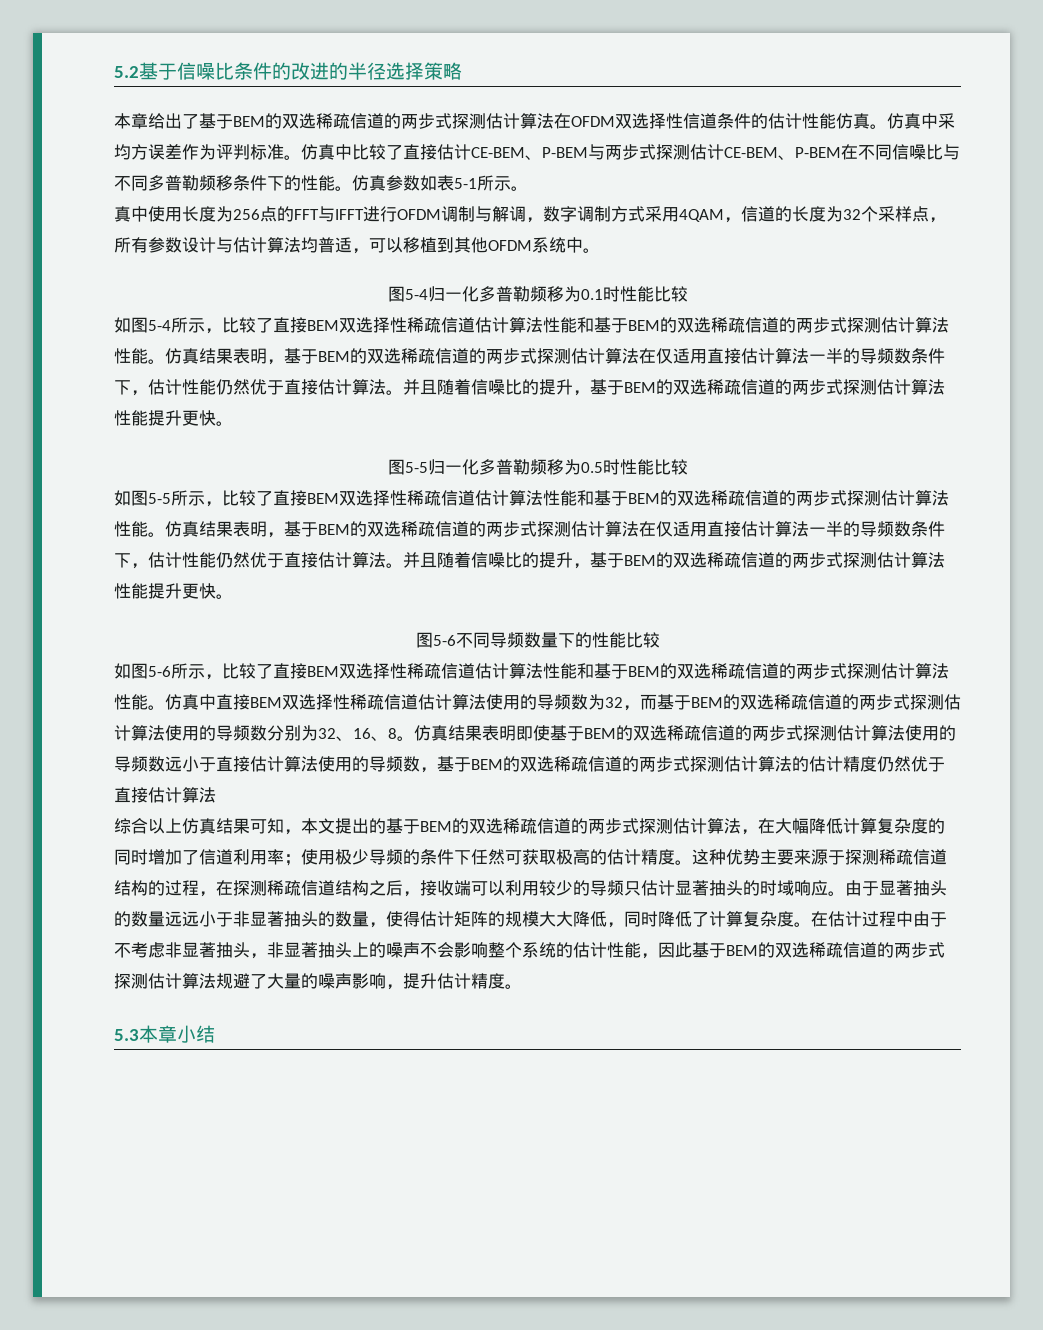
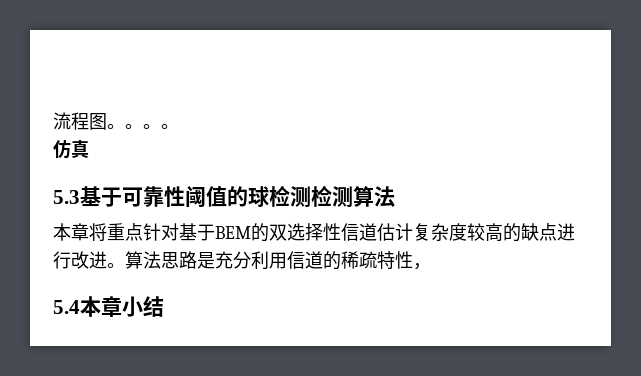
[114,62,462,80] [114,113,955,129] [114,144,960,160] [114,175,528,191] [114,206,946,223] [114,237,600,254] [387,286,688,302] [114,317,949,334] [114,348,945,365] [114,379,945,396] [114,410,233,426] [387,459,688,475] [114,490,949,507] [114,521,945,538] [114,552,945,569] [114,583,233,599] [415,632,660,648] [114,663,949,680] [114,694,961,711] [114,725,956,741] [114,756,945,773] [114,787,216,803] [114,818,945,835] [114,849,947,866] [114,880,947,897] [114,911,947,928] [114,942,945,959] [114,973,522,990] [114,1029,139,1041] 5.2基于信噪比条件的改进的半径选择策略 // 本章给出了基于BEM的双选稀疏信道的两步式探测估计算法在OFDM双选择性信道条件的估计性能仿真。仿真中采均方误差作为评判标准。仿真中比较了直接估计CE-BEM、P-BEM与两步式探测估计CE-BEM、P-BEM在不同信噪比与不同多普勒频移条件下的性能。仿真参数如表5-1所示。 // 真中使用长度为256点的FFT与IFFT进行OFDM调制与解调，数字调制方式采用4QAM，信道的长度为32个采样点，所有参数设计与估计算法均普适，可以移植到其他OFDM系统中。 // 图5-4归一化多普勒频移为0.1时性能比较 // 如图5-4所示，比较了直接BEM双选择性稀疏信道估计算法性能和基于BEM的双选稀疏信道的两步式探测估计算法性能。仿真结果表明，基于BEM的双选稀疏信道的两步式探测估计算法在仅适用直接估计算法一半的导频数条件下，估计性能仍然优于直接估计算法。并且随着信噪比的提升，基于BEM的双选稀疏信道的两步式探测估计算法性能提升更快。 // 图5-5归一化多普勒频移为0.5时性能比较 // 如图5-5所示，比较了直接BEM双选择性稀疏信道估计算法性能和基于BEM的双选稀疏信道的两步式探测估计算法性能。仿真结果表明，基于BEM的双选稀疏信道的两步式探测估计算法在仅适用直接估计算法一半的导频数条件下，估计性能仍然优于直接估计算法。并且随着信噪比的提升，基于BEM的双选稀疏信道的两步式探测估计算法性能提升更快。 // 图5-6不同导频数量下的性能比较 // 如图5-6所示，比较了直接BEM双选择性稀疏信道估计算法性能和基于BEM的双选稀疏信道的两步式探测估计算法性能。仿真中直接BEM双选择性稀疏信道估计算法使用的导频数为32，而基于BEM的双选稀疏信道的两步式探测估计算法使用的导频数分别为32、16、8。仿真结果表明即使基于BEM的双选稀疏信道的两步式探测估计算法使用的导频数远小于直接估计算法使用的导频数，基于BEM的双选稀疏信道的两步式探测估计算法的估计精度仍然优于直接估计算法 // 综合以上仿真结果可知，本文提出的基于BEM的双选稀疏信道的两步式探测估计算法，在大幅降低计算复杂度的同时增加了信道利用率；使用极少导频的条件下任然可获取极高的估计精度。这种优势主要来源于探测稀疏信道结构的过程，在探测稀疏信道结构之后，接收端可以利用较少的导频只估计显著抽头的时域响应。由于显著抽头的数量远远小于非显著抽头的数量，使得估计矩阵的规模大大降低，同时降低了计算复杂度。在估计过程中由于不考虑非显著抽头，非显著抽头上的噪声不会影响整个系统的估计性能，因此基于BEM的双选稀疏信道的两步式探测估计算法规避了大量的噪声影响，提升估计精度。 // 5.3 -> [53,112,179,130] [53,140,89,159] [53,185,395,208] [53,223,575,242] [53,251,431,270] [53,300,80,314] 流程图。。。。 // 仿真 // 5.3基于可靠性阈值的球检测检测算法 // 本章将重点针对基于BEM的双选择性信道估计复杂度较高的缺点进行改进。算法思路是充分利用信道的稀疏特性， // 5.4

